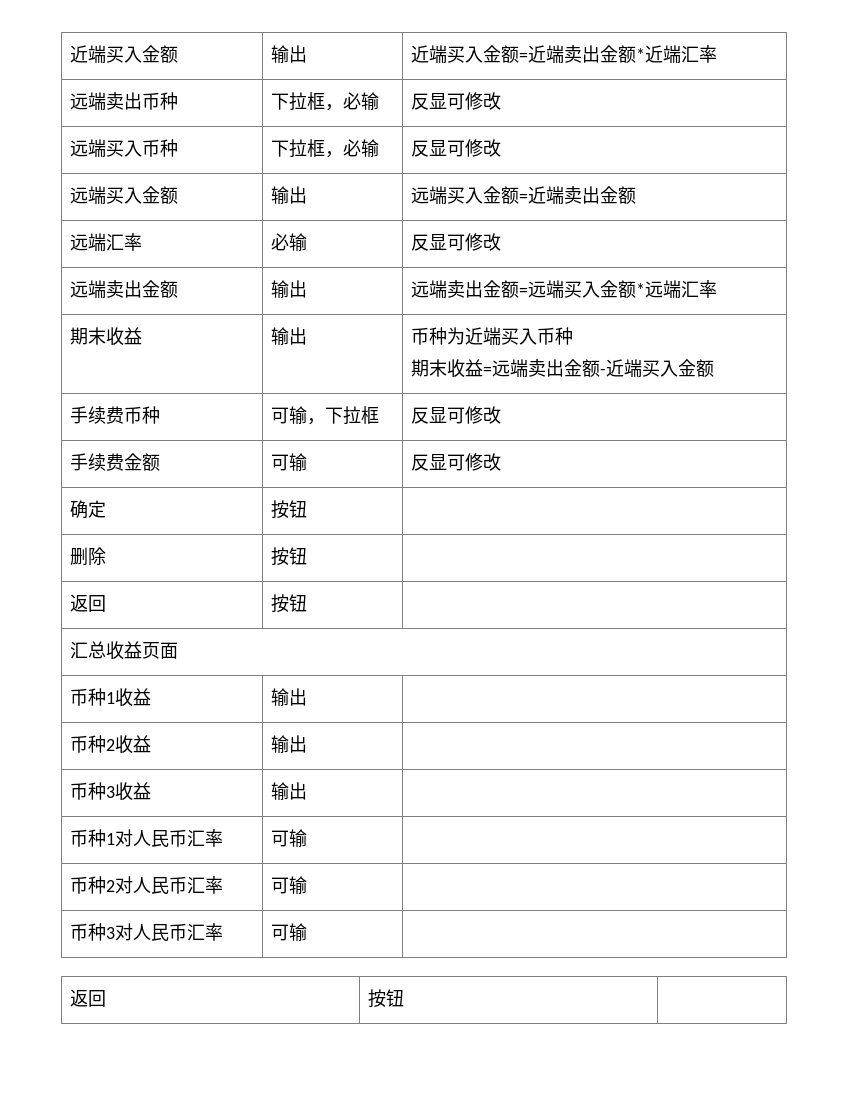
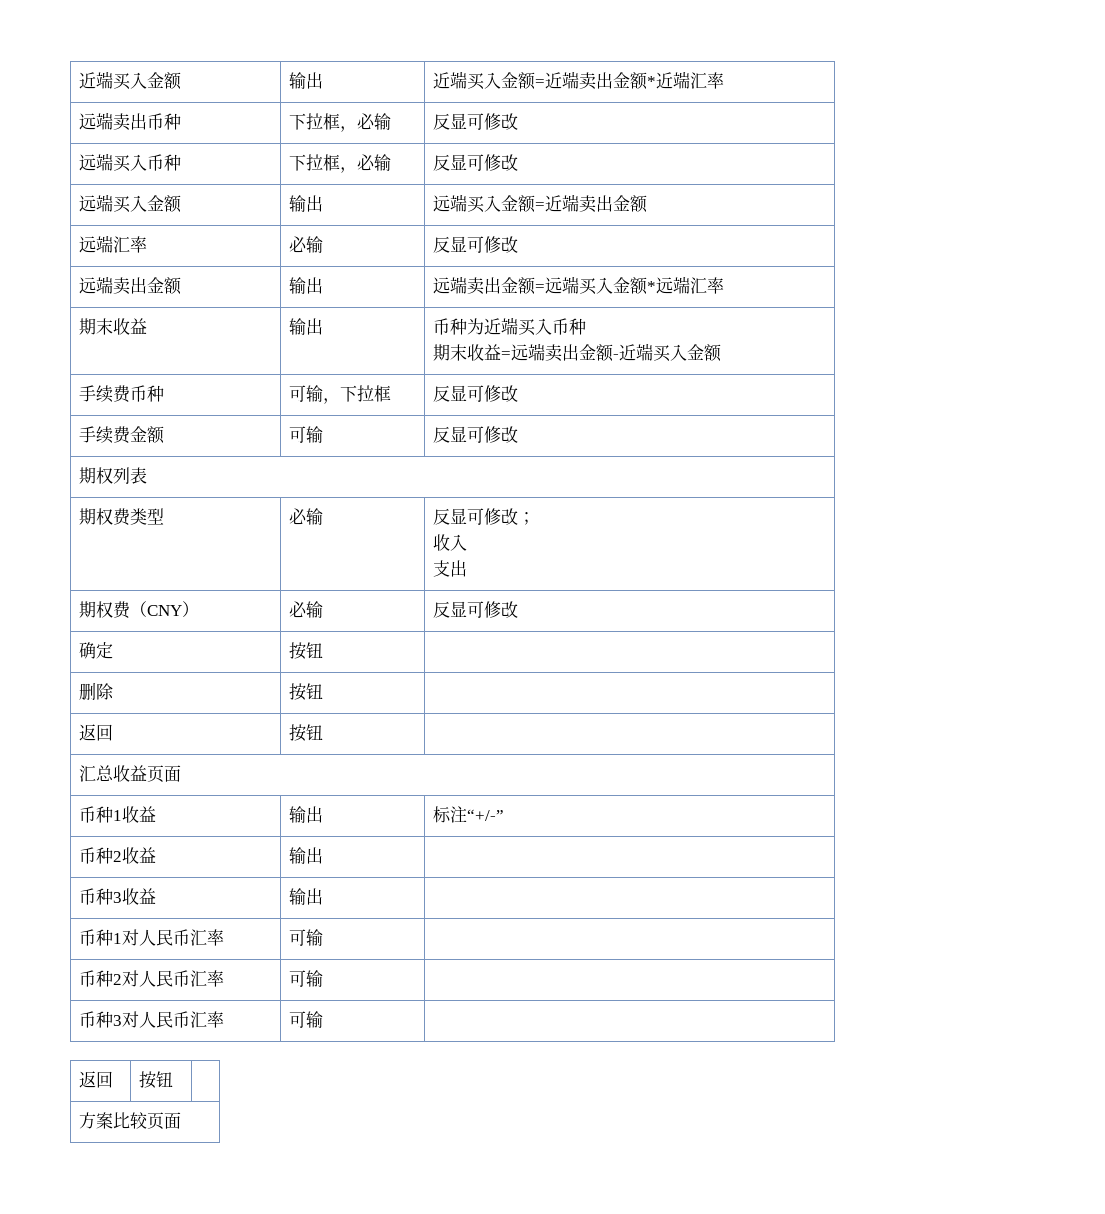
(501, 462) none -> [78,467,147,484] [78,508,164,526] [288,508,323,525] [432,508,535,525] [432,534,467,551] [432,560,467,577] [78,601,199,619] [288,601,323,618] [432,601,518,618] // 期权列表 // 期权费类型 | 必输 | 反显可修改； // 收入 // 支出 // 期权费（CNY） | 必输 | 反显可修改
(307, 697) none -> [432,806,504,823] 标注“+/-”
(404, 998) none -> [78,1112,181,1130] // 方案比较页面

